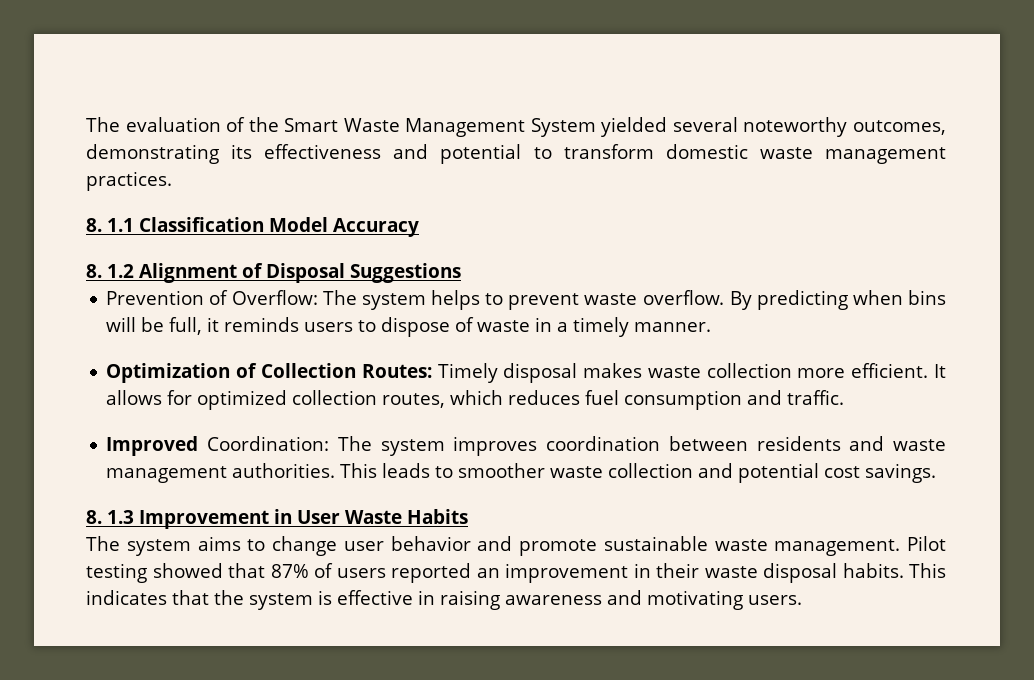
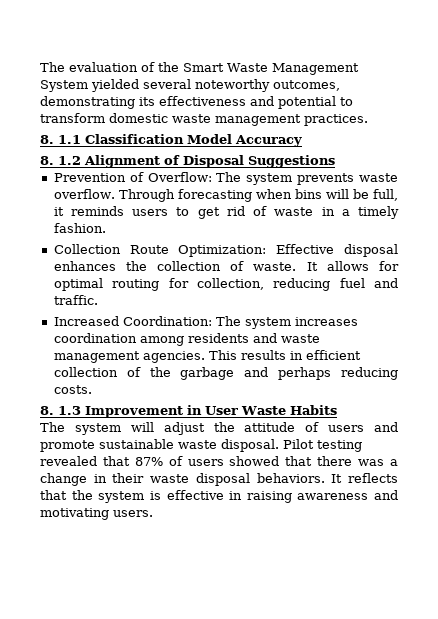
[430,290,848,310] helps to prevent waste overflow. By predicting -> [297,173,398,185] [53,189,252,202] prevents waste overflow. Through forecasting
[381,317,451,337] dispose -> [197,206,245,219] get rid
[634,322,712,332] [106,363,946,383] [106,390,743,410] manner. // Optimization of Collection Routes: Timely disposal makes waste collection more efficient. It allows for optimized collection routes, which reduces fuel consumption -> [53,223,106,233] [53,244,398,257] [53,261,399,271] [53,278,365,291] fashion. // Collection Route Optimization: Effective disposal enhances the collection of waste. It allows for optimal routing for collection, reducing fuel
[106,436,199,456] Improved -> [53,316,119,326] Increased
[453,436,748,456] improves coordination between -> [294,317,358,326] [53,333,184,346] increases coordination among
[232,463,937,483] authorities. This leads to smoother waste collection and potential cost savings. -> [142,350,361,363] [53,367,398,380] [53,385,92,394] agencies. This results in efficient collection of the garbage and perhaps reducing costs.
[197,536,471,556] aims to change user behavior -> [130,422,365,435] will adjust the attitude of users
[774,539,901,556] management. -> [221,439,279,452] disposal.
[152,563,223,578] showed -> [40,456,97,466] revealed
[391,563,628,583] reported an improvement -> [229,456,399,466] [40,473,87,486] showed that there was a change
[842,563,946,578] [86,590,167,605] habits. This indicates -> [256,473,398,483] behaviors. It reflects

